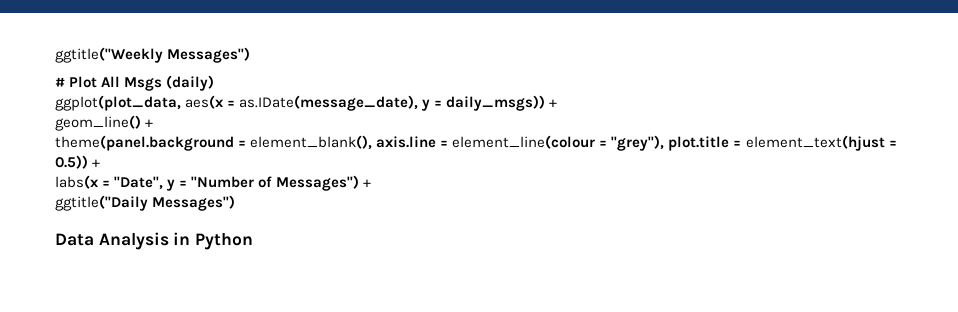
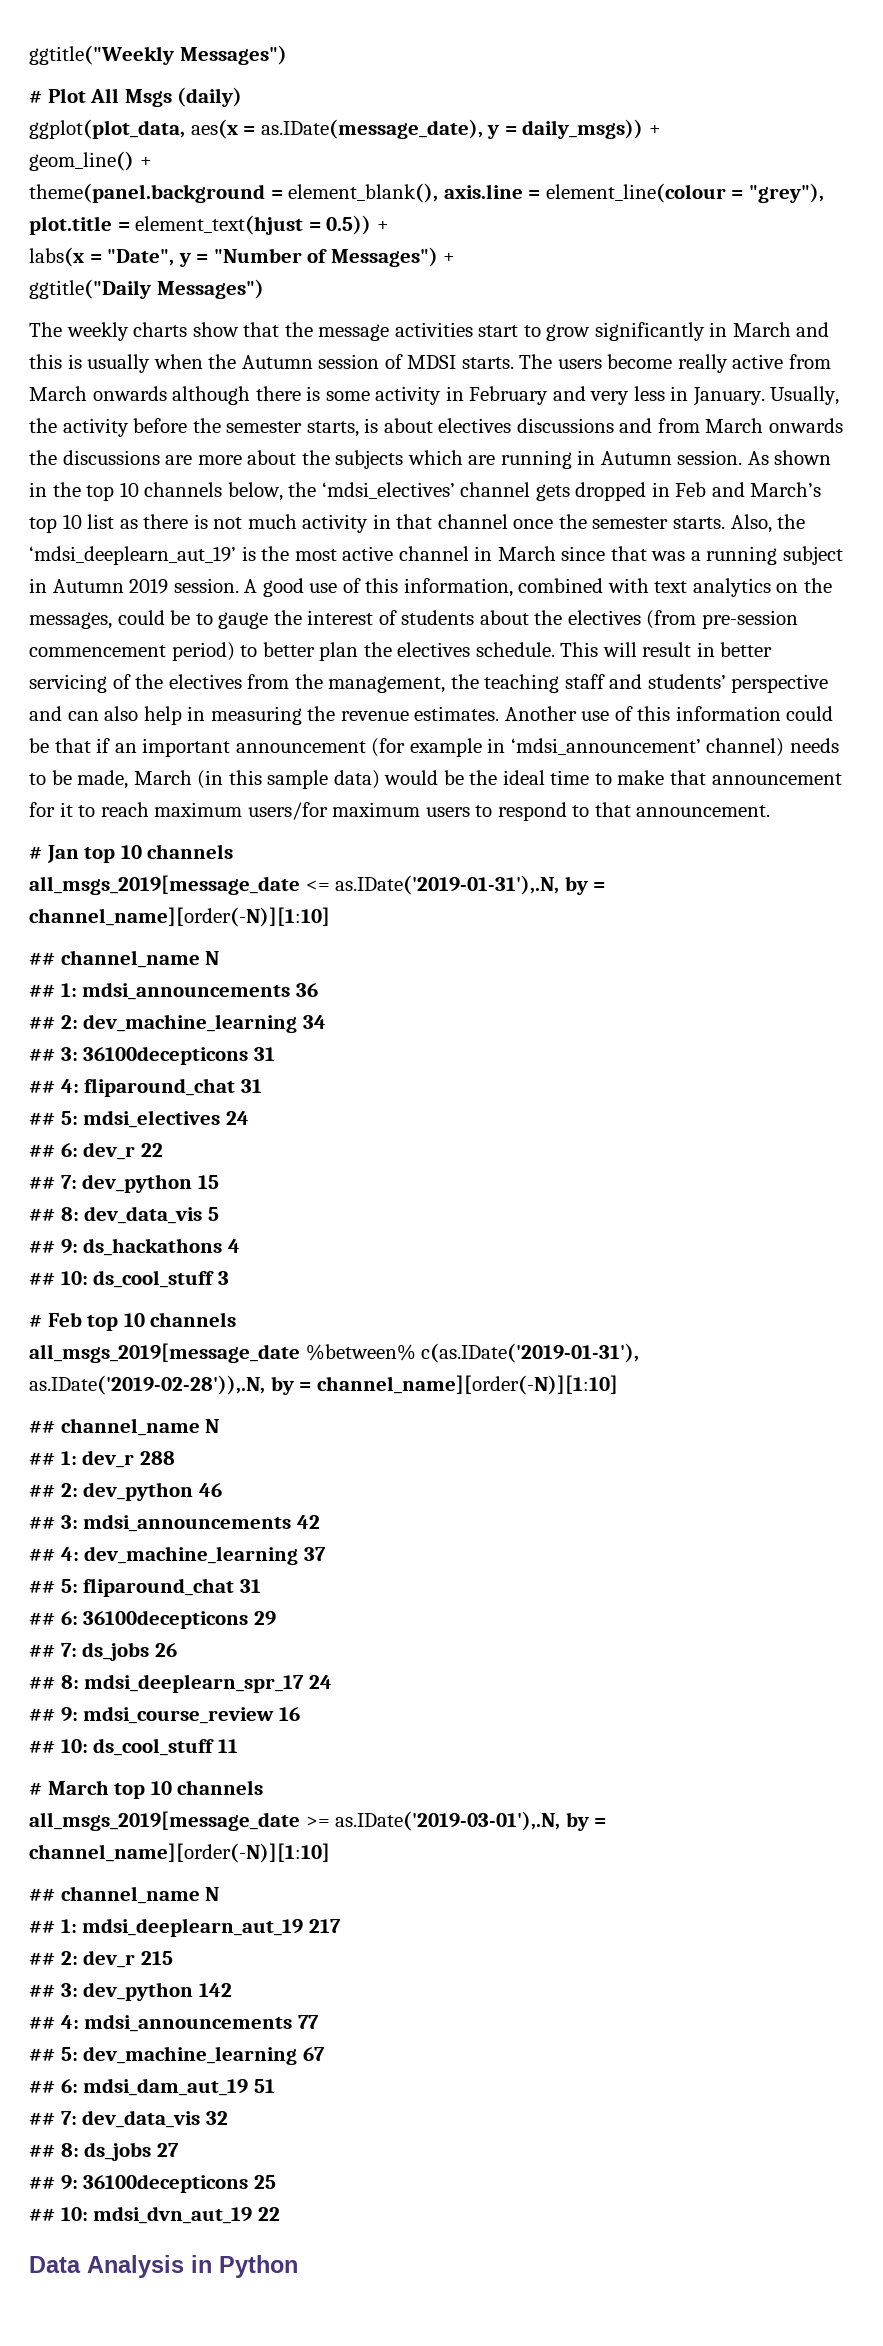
(236, 203) none -> [29,322,830,341] [29,354,832,373] [29,386,840,406] [29,418,843,437] [29,450,832,469] [29,482,822,501] [29,514,806,533] [29,546,843,565] [29,578,833,597] [29,610,798,629] [29,642,773,661] [29,674,829,693] [29,706,834,725] [29,738,839,757] [29,770,842,789] [29,802,771,821] [29,844,234,863] [29,875,606,895] [29,907,330,927] [29,950,220,968] [29,982,318,1000] [29,1014,326,1033] [29,1046,275,1065] [29,1078,262,1097] [29,1110,249,1128] [29,1142,163,1160] [29,1174,219,1193] [29,1206,219,1224] [29,1238,240,1256] [29,1270,229,1288] [29,1312,237,1331] [29,1343,640,1363] [29,1375,618,1395] [29,1418,220,1436] [29,1450,175,1468] [29,1482,222,1501] [29,1514,320,1532] [29,1546,326,1565] [29,1578,261,1597] [29,1610,276,1629] [29,1642,177,1661] [29,1674,332,1693] [29,1706,300,1724] [29,1738,238,1756] [29,1780,264,1799] [29,1811,607,1831] [29,1843,330,1863] [29,1886,220,1904] [29,1918,341,1937] [29,1950,173,1968] [29,1982,232,2001] [29,2014,319,2032] [29,2046,325,2065] [29,2078,275,2096] [29,2110,228,2128] [29,2142,179,2161] [29,2174,276,2193] [29,2206,280,2224] // The weekly charts show that the message activities start to grow significantly in March and this is usually when the Autumn session of MDSI starts. The users become really active from March onwards although there is some activity in February and very less in January. Usually, the activity before the semester starts, is about electives discussions and from March onwards the discussions are more about the subjects which are running in Autumn session. As shown in the top 10 channels below, the ‘mdsi_electives’ channel gets dropped in Feb and March’s top 10 list as there is not much activity in that channel once the semester starts. Also, the ‘mdsi_deeplearn_aut_19’ is the most active channel in March since that was a running subject in Autumn 2019 session. A good use of this information, combined with text analytics on the messages, could be to gauge the interest of students about the electives (from pre-session commencement period) to better plan the electives schedule. This will result in better servicing of the electives from the management, the teaching staff and students’ perspective and can also help in measuring the revenue estimates. Another use of this information could be that if an important announcement (for example in ‘mdsi_announcement’ channel) needs to be made, March (in this sample data) would be the ideal time to make that announcement for it to reach maximum users/for maximum users to respond to that announcement. // # Jan top 10 channels // all_msgs_2019[message_date <= as.IDate('2019-01-31'),.N, by = channel_name][order(-N)][1:10] // ## channel_name N // ## 1: mdsi_announcements 36 // ## 2: dev_machine_learning 34 // ## 3: 36100decepticons 31 // ## 4: fliparound_chat 31 // ## 5: mdsi_electives 24 // ## 6: dev_r 22 // ## 7: dev_python 15 // ## 8: dev_data_vis 5 // ## 9: ds_hackathons 4 // ## 10: ds_cool_stuff 3 // # Feb top 10 channels // all_msgs_2019[message_date %between% c(as.IDate('2019-01-31'), as.IDate('2019-02-28')),.N, by = channel_name][order(-N)][1:10] // ## channel_name N // ## 1: dev_r 288 // ## 2: dev_python 46 // ## 3: mdsi_announcements 42 // ## 4: dev_machine_learning 37 // ## 5: fliparound_chat 31 // ## 6: 36100decepticons 29 // ## 7: ds_jobs 26 // ## 8: mdsi_deeplearn_spr_17 24 // ## 9: mdsi_course_review 16 // ## 10: ds_cool_stuff 11 // # March top 10 channels // all_msgs_2019[message_date >= as.IDate('2019-03-01'),.N, by = channel_name][order(-N)][1:10] // ## channel_name N // ## 1: mdsi_deeplearn_aut_19 217 // ## 2: dev_r 215 // ## 3: dev_python 142 // ## 4: mdsi_announcements 77 // ## 5: dev_machine_learning 67 // ## 6: mdsi_dam_aut_19 51 // ## 7: dev_data_vis 32 // ## 8: ds_jobs 27 // ## 9: 36100decepticons 25 // ## 10: mdsi_dvn_aut_19 22

